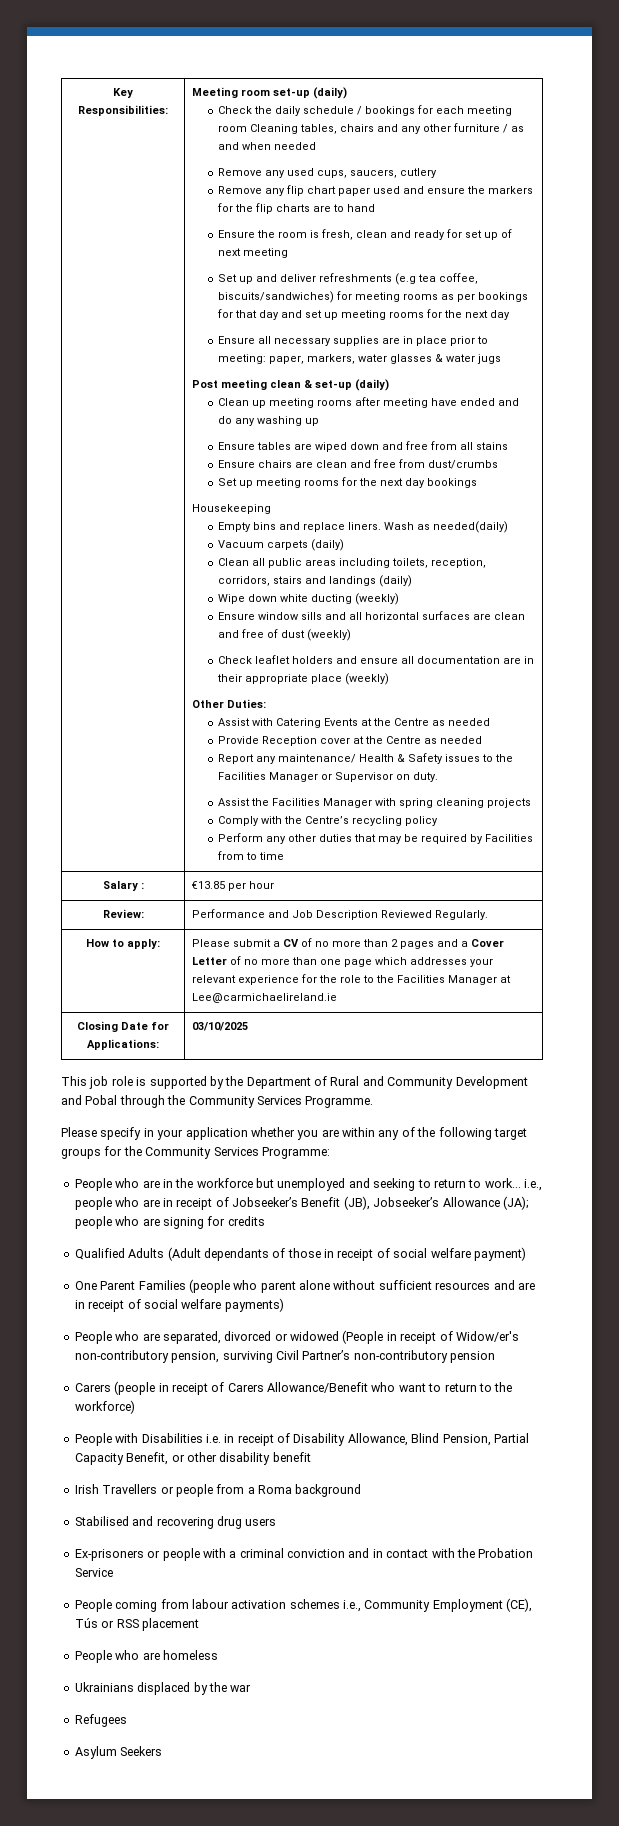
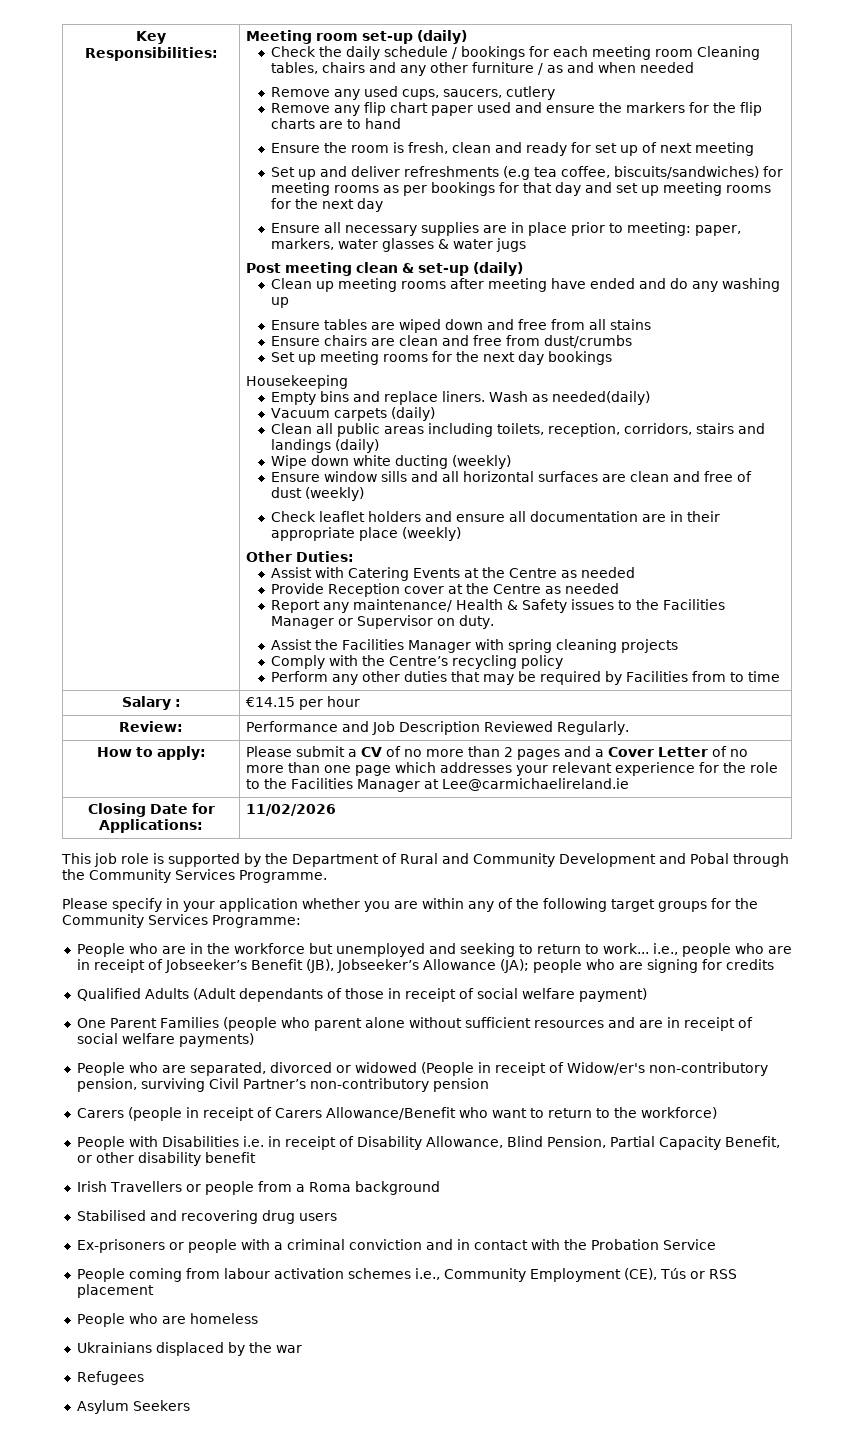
[192,881,226,889] €13.85 -> [246,697,296,707] €14.15
[192,1022,249,1031] 03/10/2025 -> [246,804,337,816] 11/02/2026

